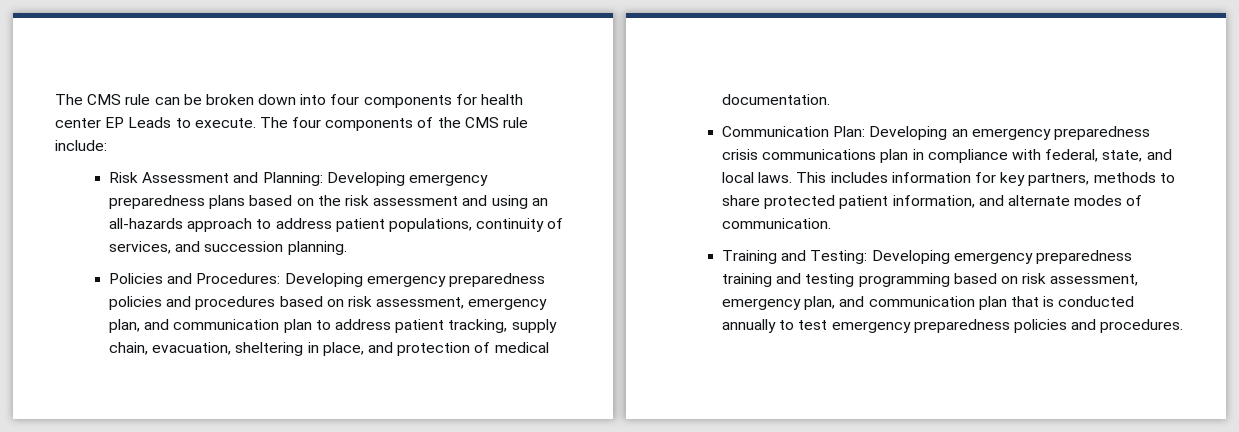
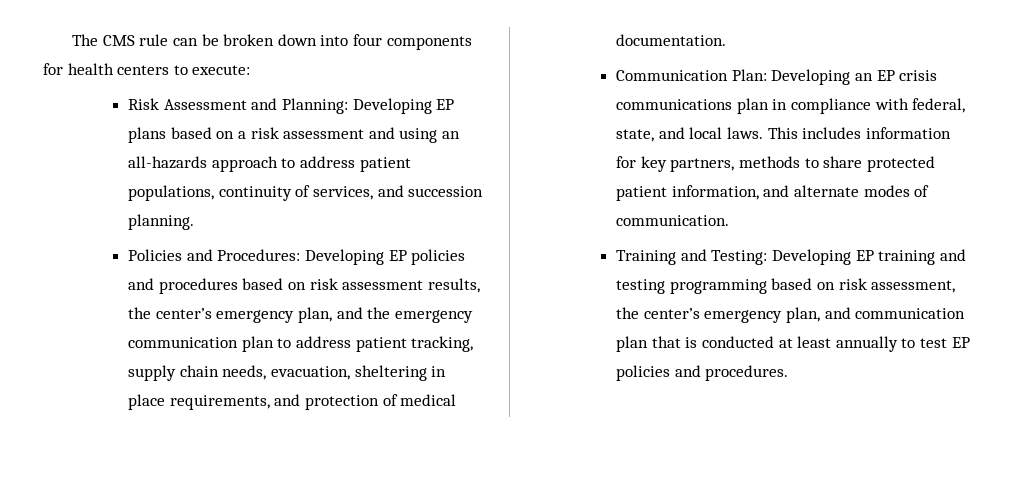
[55,117,529,131] [55,140,107,151] center EP Leads to execute. The four components of the CMS rule include: -> [117,65,251,75] centers to execute:
[408,174,488,186] [109,195,206,209] emergency preparedness -> [436,99,455,110] EP
[317,195,341,206] the -> [237,131,246,139] a
[366,273,545,287] emergency preparedness -> [388,250,407,261] EP
[376,297,548,310] [109,319,170,333] assessment, emergency plan, and -> [342,278,480,293] [128,307,473,323] assessment results, the center’s emergency plan, and the emergency
[109,342,149,355] chain, -> [179,365,267,380] chain needs,
[322,342,364,356] place, -> [128,394,270,410] place requirements,
[971,126,1150,140] emergency preparedness -> [876,70,895,81] EP
[953,250,1132,264] emergency preparedness -> [855,250,874,261] EP
(1139, 280) none -> [616,307,700,319] the center’s
(1135, 301) none -> [778,336,832,348] at least
[831,319,1010,333] emergency preparedness -> [951,337,970,348] EP

